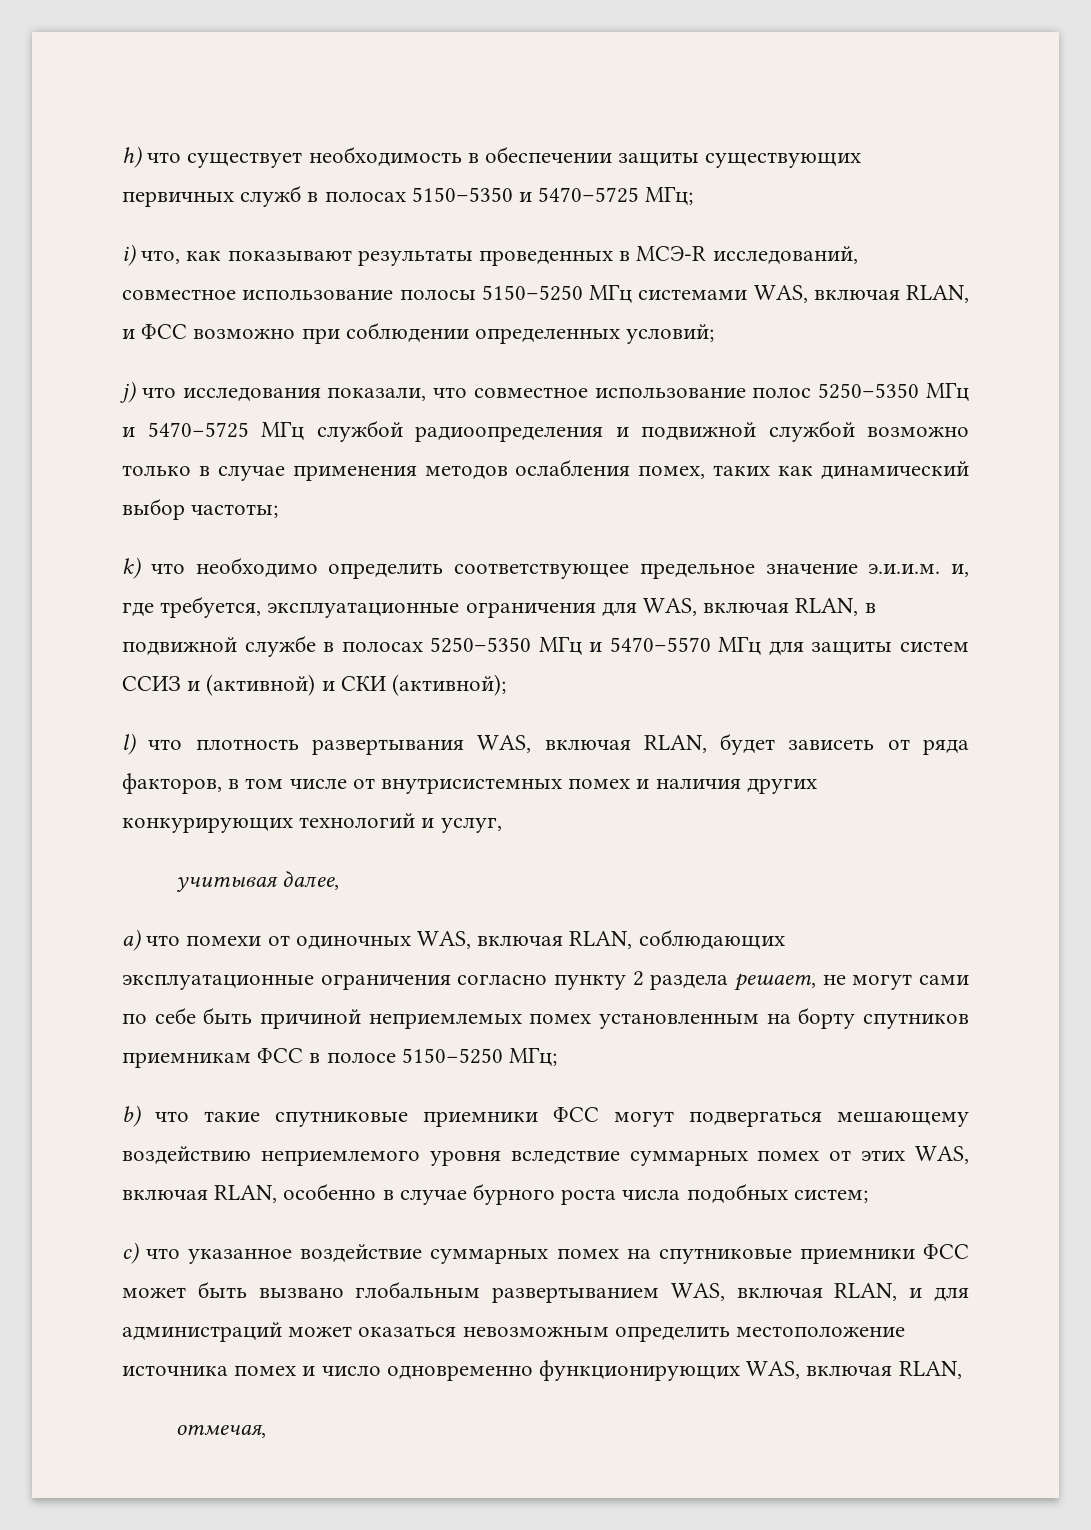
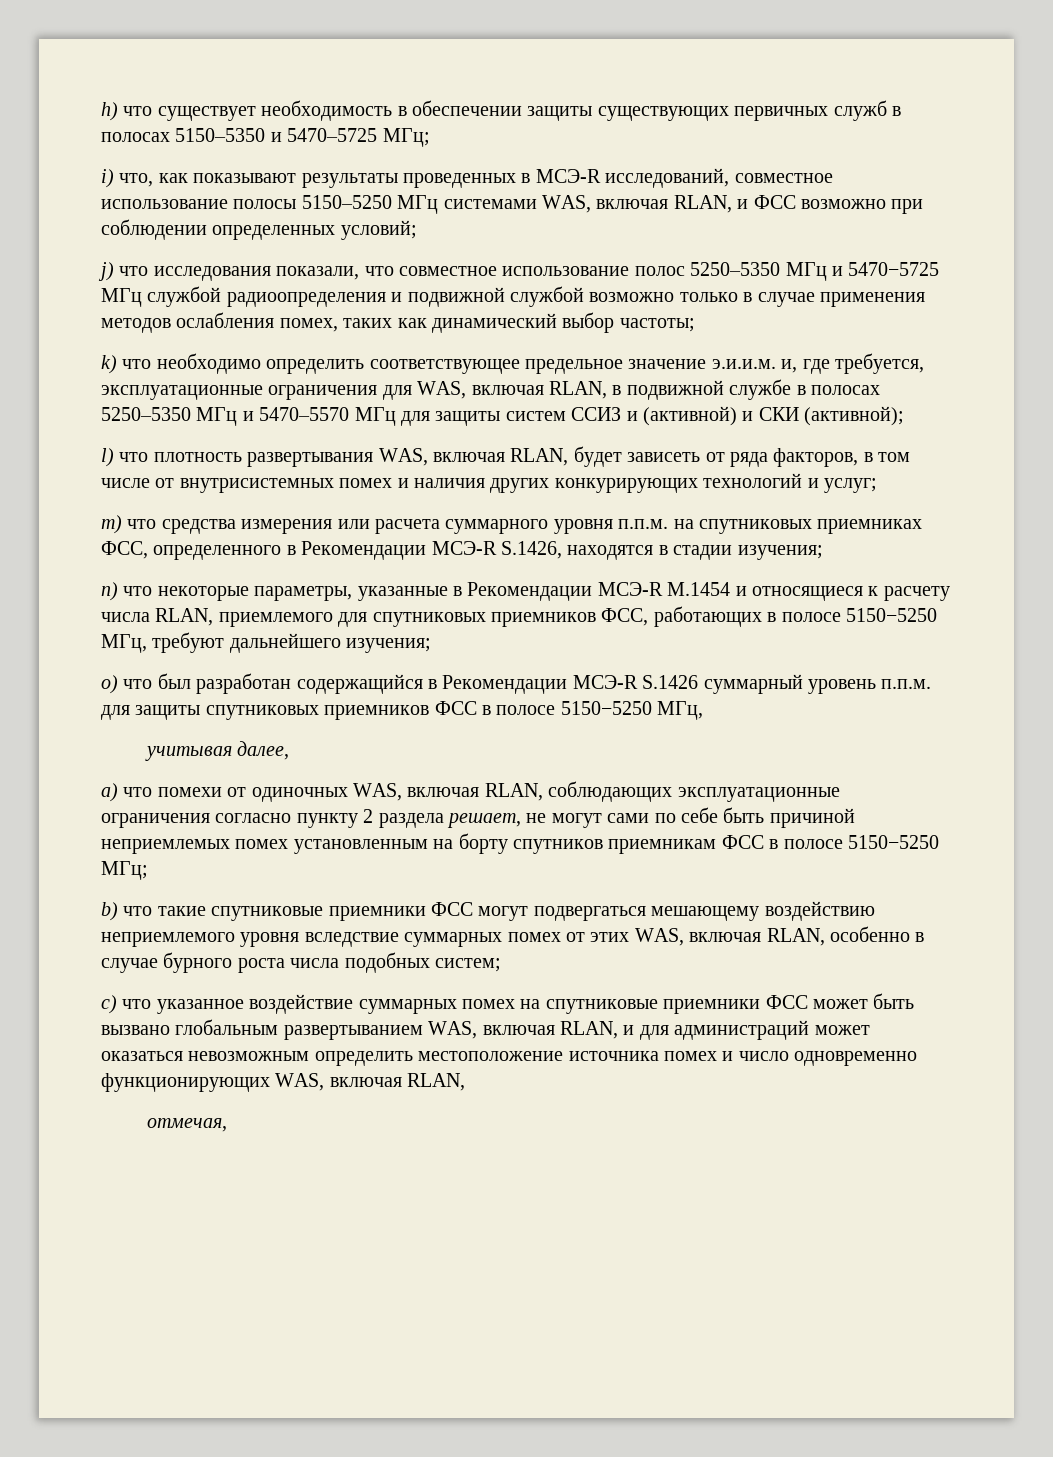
[440,817,502,833] услуг, -> [823,478,877,493] [101,515,923,534] [101,541,823,560] [101,582,950,601] [101,606,937,627] [101,632,432,653] [101,673,932,694] [101,701,704,720] услуг; // m) что средства измерения или расчета суммарного уровня п.п.м. на спутниковых приемниках ФСС, определенного в Рекомендации МСЭ-R S.1426, находятся в стадии изучения; // n) что некоторые параметры, указанные в Рекомендации МСЭ-R M.1454 и относящиеся к расчету числа RLAN, приемлемого для спутниковых приемников ФСС, работающих в полосе 5150−5250 МГц, требуют дальнейшего изучения; // o) что был разработан содержащийся в Рекомендации МСЭ-R S.1426 суммарный уровень п.п.м. для защиты спутниковых приемников ФСС в полосе 5150−5250 МГц,

